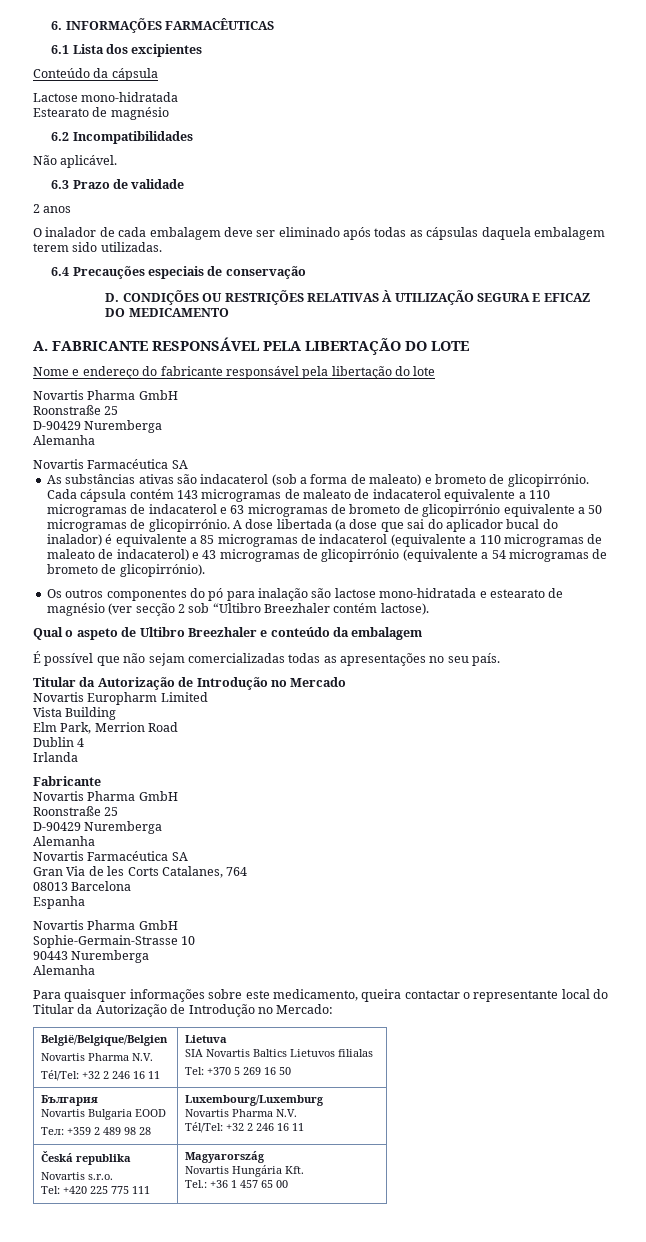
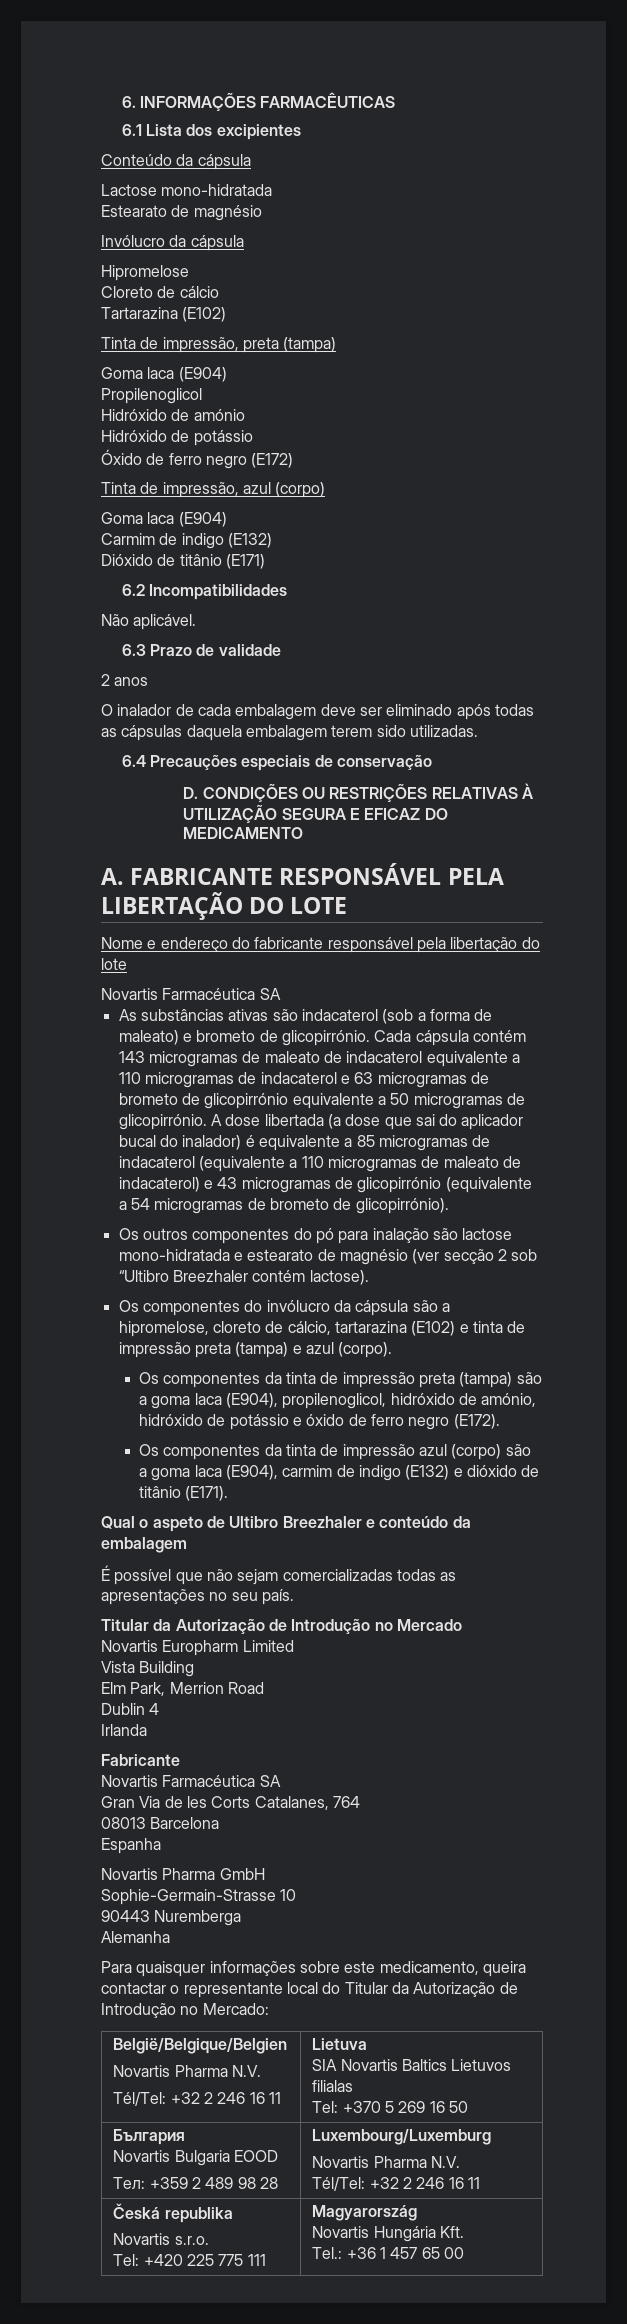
(169, 113) none -> [101,235,244,251] [101,265,189,281] [101,286,219,298] [101,307,227,322] [101,337,337,353] [101,367,227,382] [101,388,202,404] [101,409,245,421] [101,430,253,446] [101,449,294,469] [101,482,326,498] [101,512,227,527] [101,533,272,549] [101,554,265,569] // Invólucro da cápsula // Hipromelose // Cloreto de cálcio // Tartarazina (E102) // Tinta de impressão, preta (tampa) // Goma laca (E904) // Propilenoglicol // Hidróxido de amónio // Hidróxido de potássio // Óxido de ferro negro (E172) // Tinta de impressão, azul (corpo) // Goma laca (E904) // Carmim de indigo (E132) // Dióxido de titânio (E171)
[33,390,178,400] [33,405,119,415] [33,420,163,433] [33,435,95,445] // Novartis Pharma GmbH // Roonstraße 25 // D-90429 Nuremberga // Alemanha -> (127, 964) none
(429, 609) none -> [118,1300,450,1316] [118,1321,526,1337] [118,1342,393,1358] [139,1372,542,1388] [139,1393,537,1409] [139,1414,500,1430] [139,1444,531,1460] [139,1465,540,1481] [139,1486,229,1501] // Os componentes do invólucro da cápsula são a hipromelose, cloreto de cálcio, tartarazina (E102) e tinta de impressão preta (tampa) e azul (corpo). // Os componentes da tinta de impressão preta (tampa) são a goma laca (E904), propilenoglicol, hidróxido de amónio, hidróxido de potássio e óxido de ferro negro (E172). // Os componentes da tinta de impressão azul (corpo) são a goma laca (E904), carmim de indigo (E132) e dióxido de titânio (E171).
[33,791,178,801] [33,806,119,816] [33,821,163,834] [33,836,95,846] // Novartis Pharma GmbH // Roonstraße 25 // D-90429 Nuremberga // Alemanha -> (180, 1760) none

